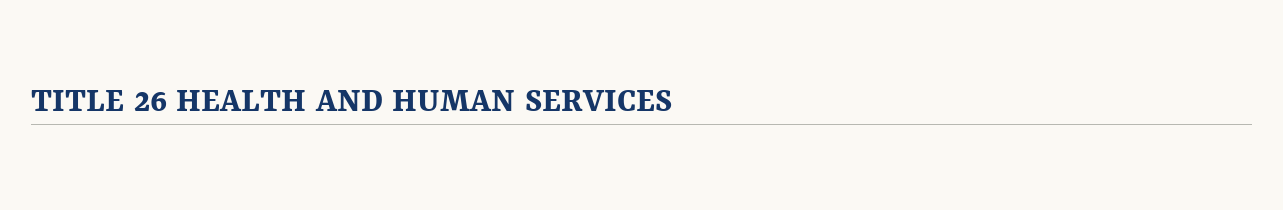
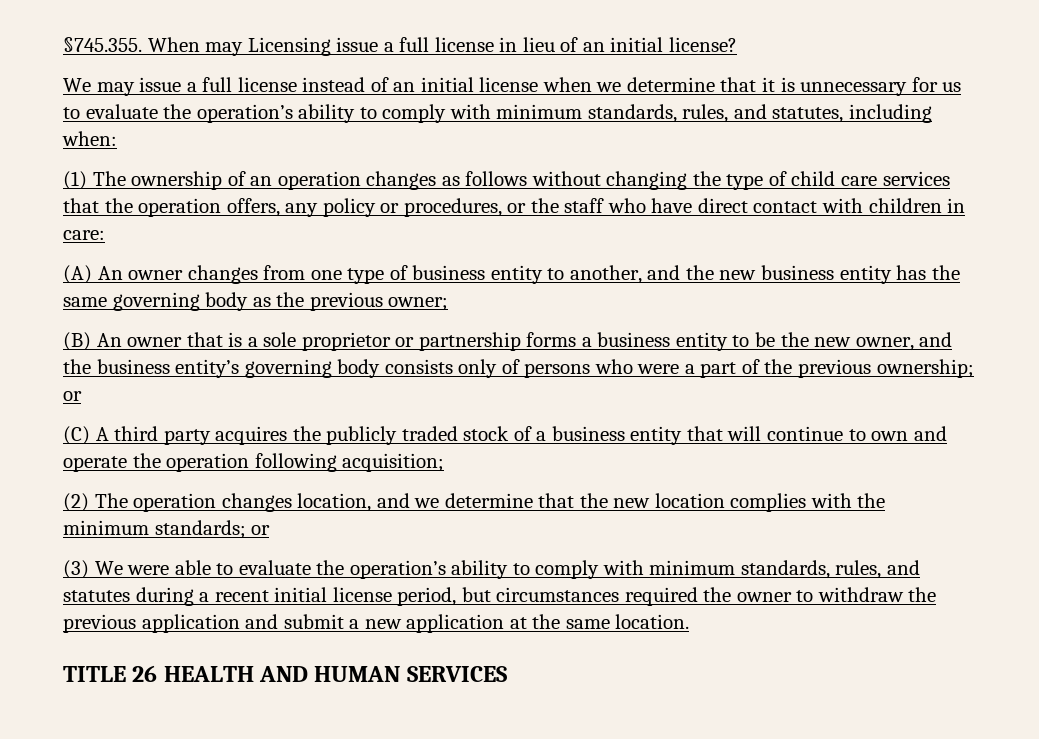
(31, 100) none -> [63,37,737,56] [63,77,962,96] [63,104,932,123] [62,131,117,146] [63,171,950,190] [63,198,966,217] [63,230,105,240] [63,265,960,284] [63,292,449,311] [63,332,953,351] [63,359,974,378] [63,391,82,401] [63,426,947,445] [63,453,445,472] [63,493,886,512] [63,520,271,539] [63,560,921,579] [63,587,937,606] [63,614,690,633] §745.355. When may Licensing issue a full license in lieu of an initial license? // We may issue a full license instead of an initial license when we determine that it is unnecessary for us to evaluate the operation’s ability to comply with minimum standards, rules, and statutes, including when: // (1) The ownership of an operation changes as follows without changing the type of child care services that the operation offers, any policy or procedures, or the staff who have direct contact with children in care: // (A) An owner changes from one type of business entity to another, and the new business entity has the same governing body as the previous owner; // (B) An owner that is a sole proprietor or partnership forms a business entity to be the new owner, and the business entity’s governing body consists only of persons who were a part of the previous ownership; or // (C) A third party acquires the publicly traded stock of a business entity that will continue to own and operate the operation following acquisition; // (2) The operation changes location, and we determine that the new location complies with the minimum standards; or // (3) We were able to evaluate the operation’s ability to comply with minimum standards, rules, and statutes during a recent initial license period, but circumstances required the owner to withdraw the previous application and submit a new application at the same location. //

